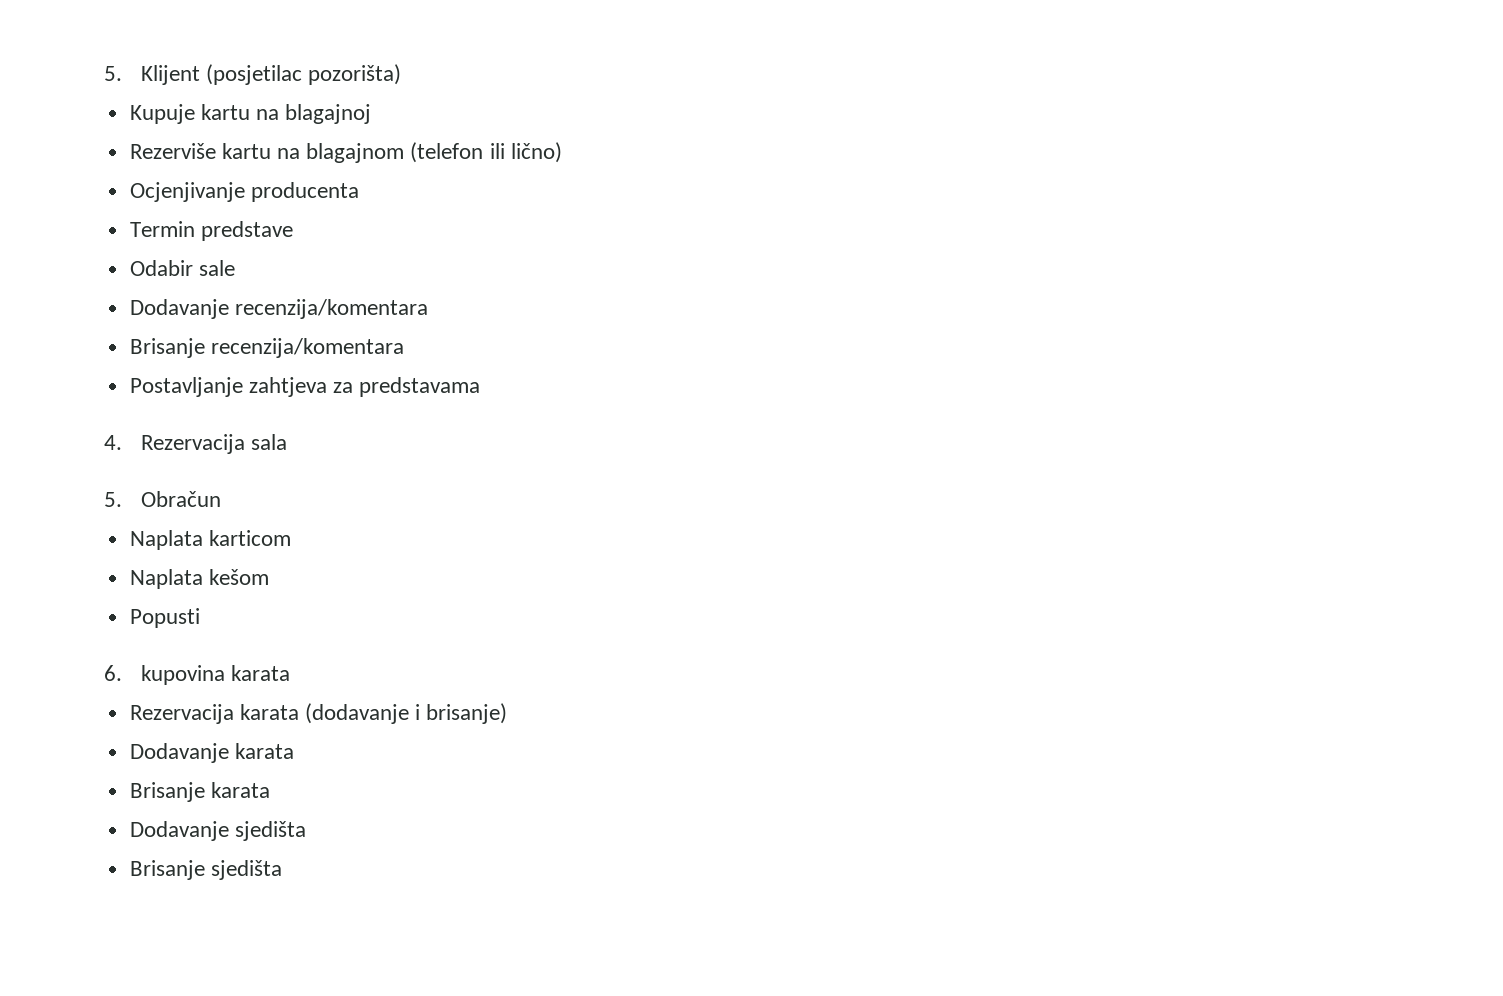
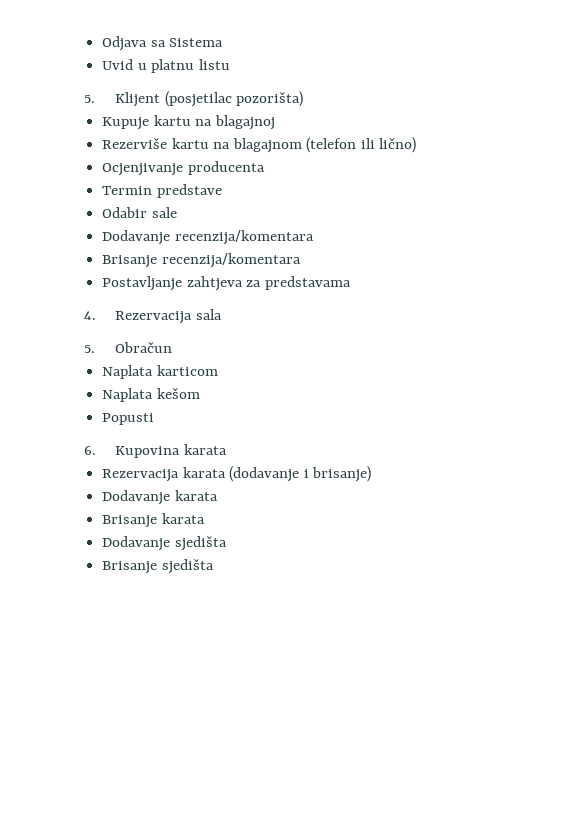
(104, 73) none -> [102,36,224,51] [102,59,230,73] Odjava sa Sistema // Uvid u platnu listu //
[140,665,225,685] kupovina -> [115,446,181,458] Kupovina

